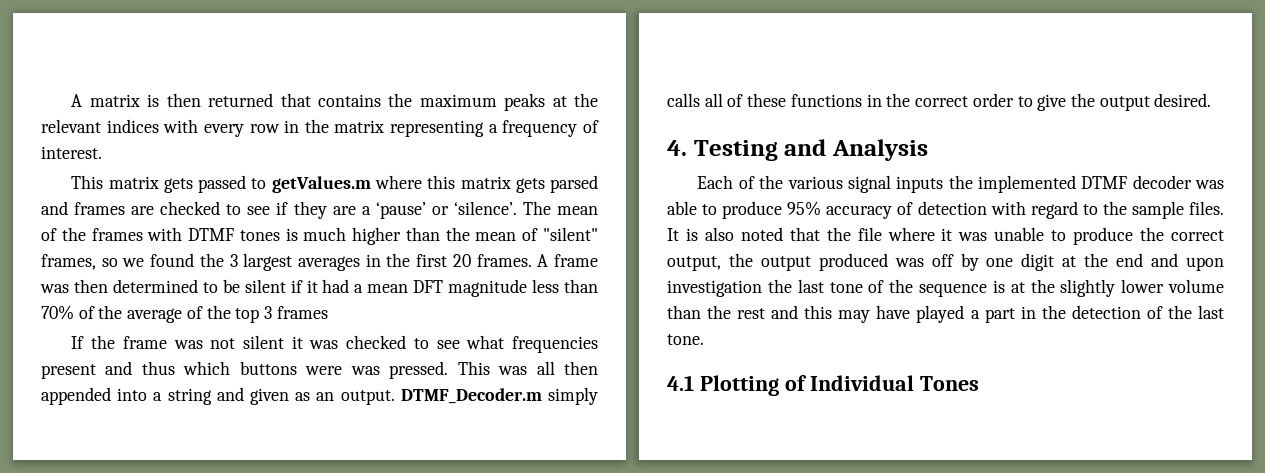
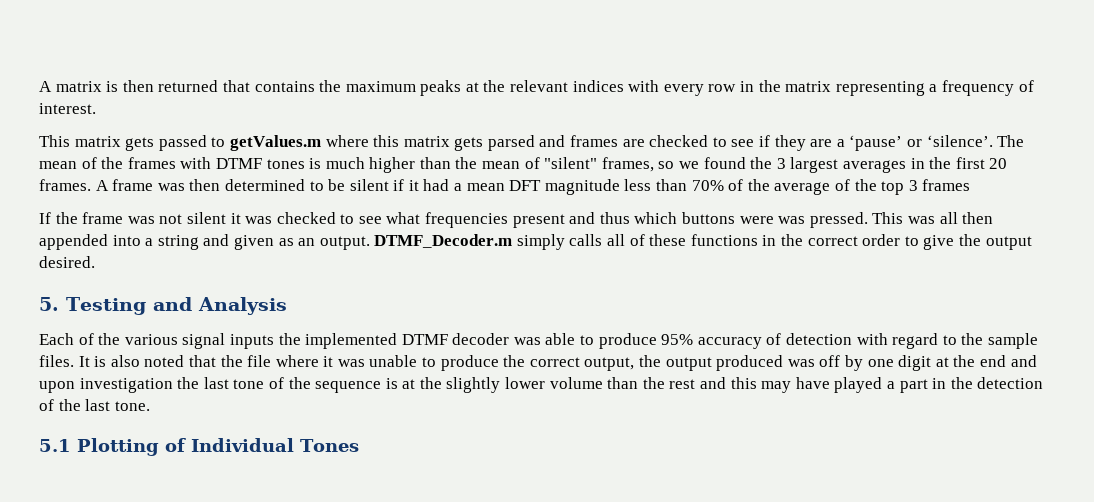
[667,140,687,156] 4. -> [39,297,59,311] 5.
[667,375,694,391] 4.1 -> [39,439,71,452] 5.1

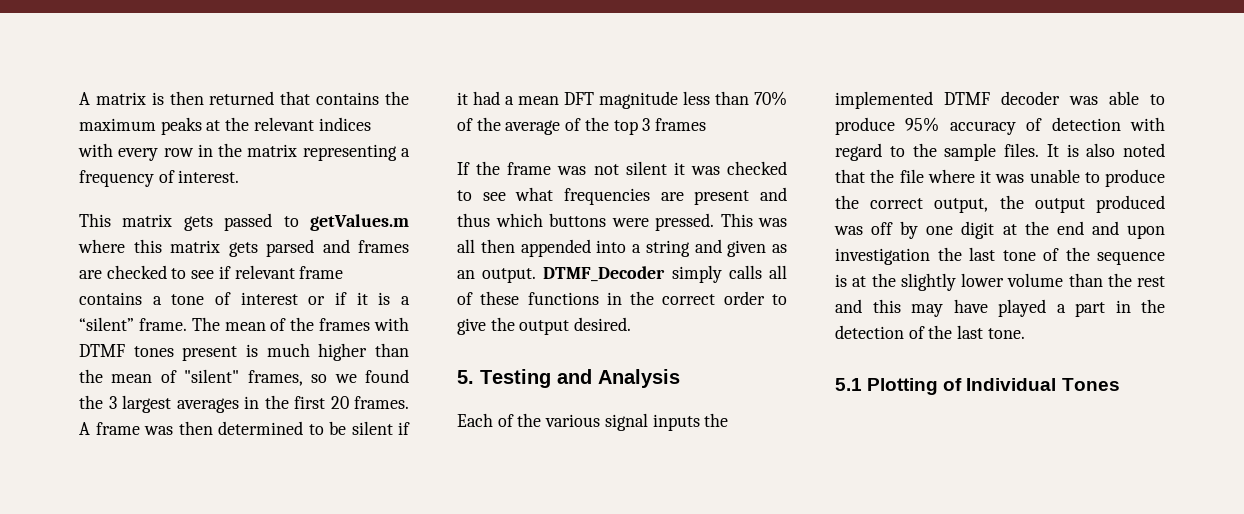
[774,135,993,151] they are a ‘pause’ or ‘silence’. -> [234,265,344,279] [79,292,410,305] [79,317,187,331] relevant frame contains a tone of interest or if it is a “silent” frame.
(305, 164) none -> [182,346,238,361] present
(509, 220) none -> [660,192,684,201] are
[778,216,806,224] was -> (649, 222) none
[374,234,513,248] DTMF_Decoder.m -> [543,266,666,282] DTMF_Decoder

